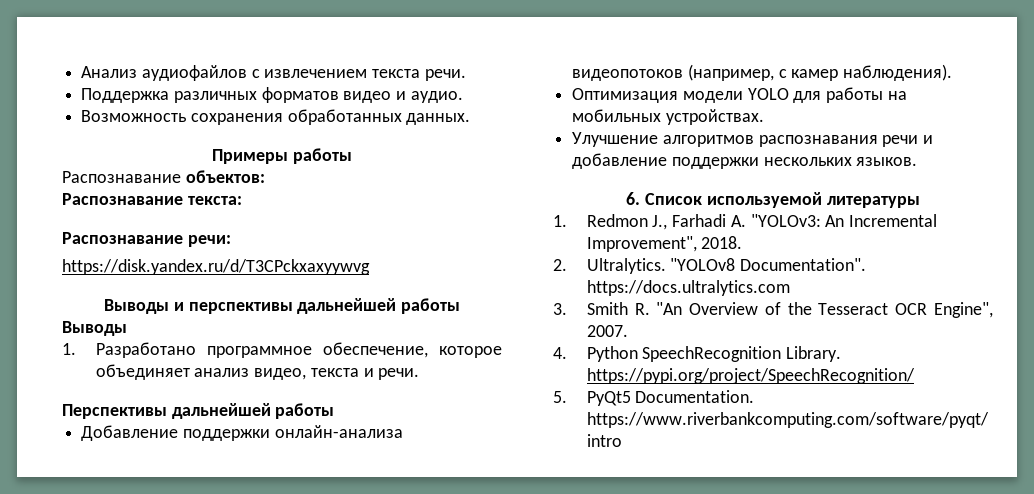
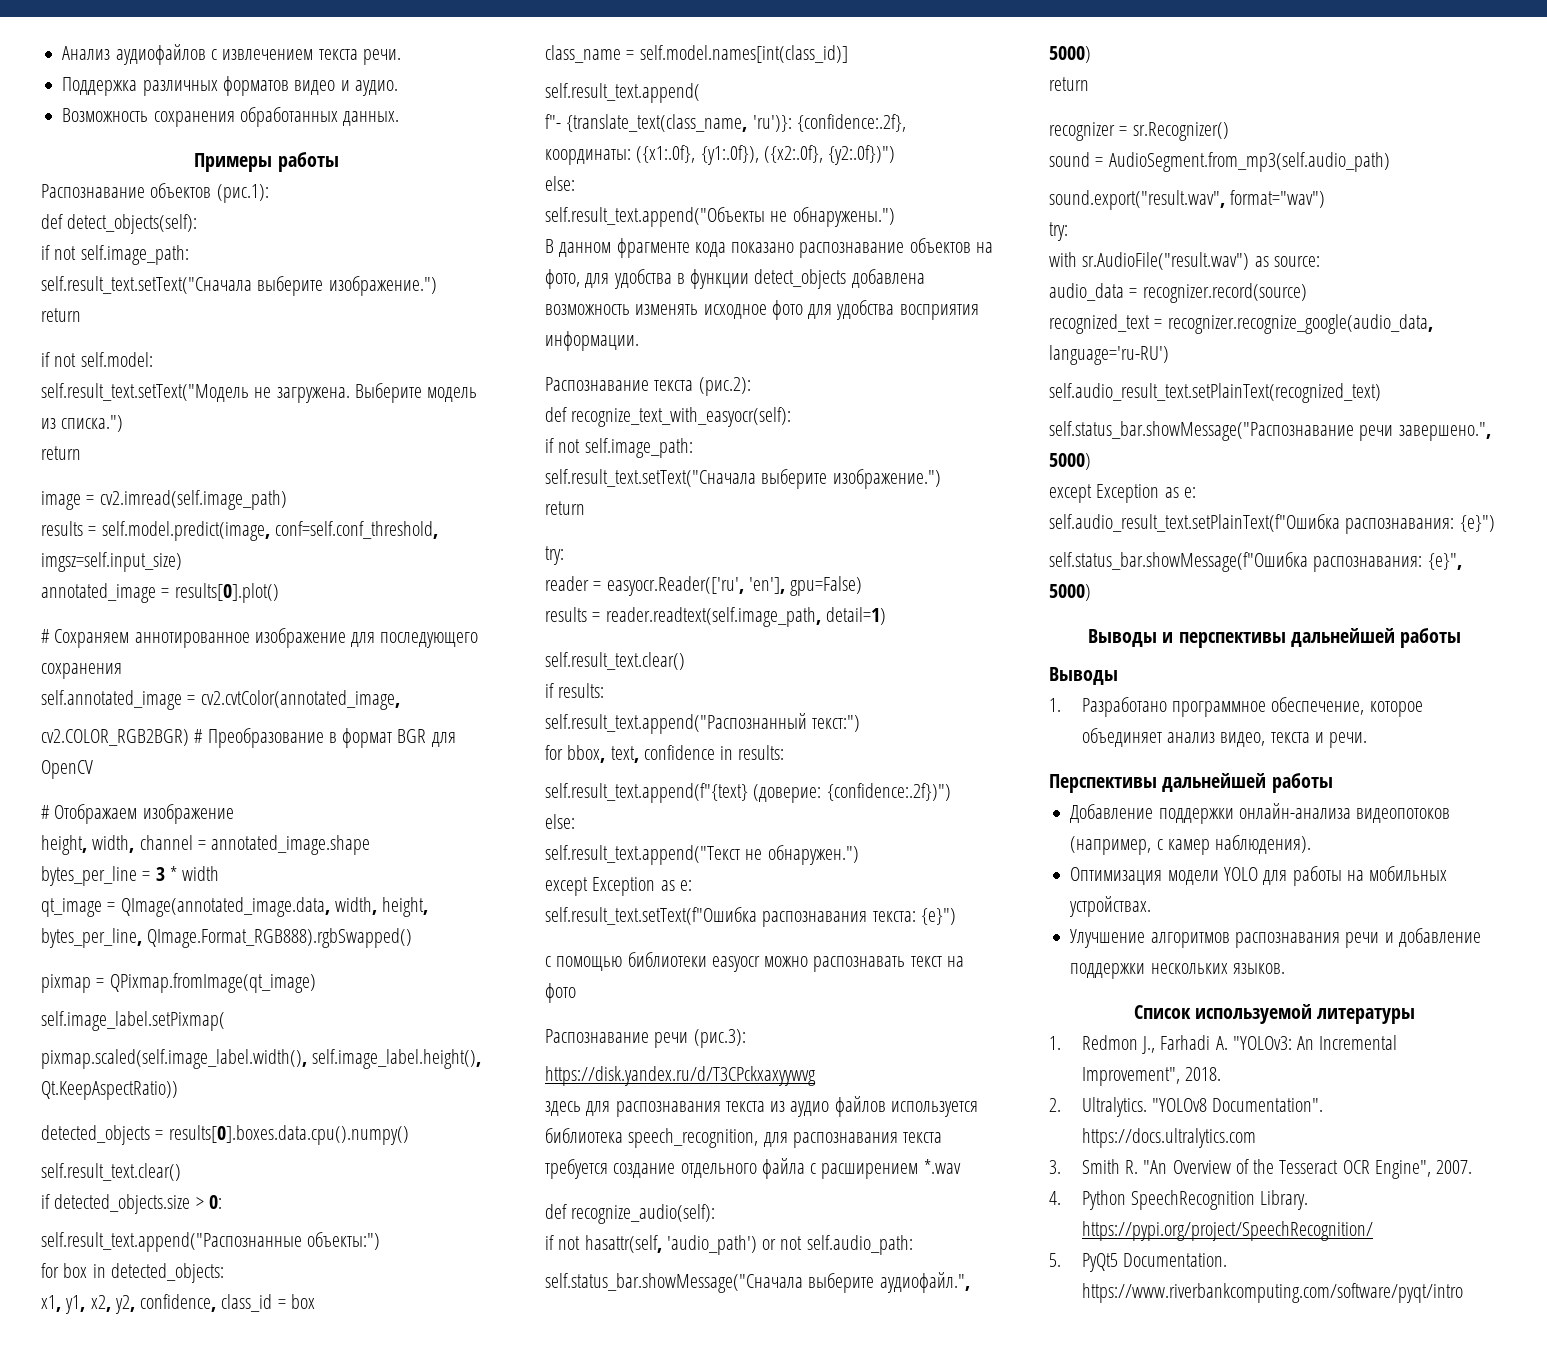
[185,170,265,183] [62,193,242,205] [62,232,231,247] объектов: // Распознавание текста: // Распознавание речи: -> [150,183,269,203] [41,214,198,234] [41,245,189,265] [41,276,437,296] [41,308,81,322] [41,352,153,367] [41,383,478,403] [41,415,124,432] [41,446,81,460] [41,490,287,510] [41,521,438,541] [41,552,182,572] [41,583,279,603] [41,628,479,648] [41,663,122,679] [41,690,400,710] [41,728,456,748] [41,760,93,779] [41,804,234,824] [41,835,371,855] [41,866,220,886] [41,897,429,917] [41,928,413,948] [41,973,316,993] [41,1011,225,1031] [41,1049,482,1069] [41,1081,178,1100] [41,1125,409,1145] [41,1163,181,1181] [41,1194,222,1214] [41,1232,381,1252] [41,1263,224,1283] [41,1294,315,1314] [545,45,848,63] [545,83,700,103] [545,114,906,132] [545,145,896,165] [545,176,575,191] [545,207,895,227] [545,238,993,258] [545,269,925,289] [545,300,979,320] [545,331,639,351] [545,377,751,396] [545,407,792,427] [545,438,693,458] [545,469,941,489] [545,501,585,515] [545,546,564,565] [545,576,863,596] [545,607,886,627] [545,652,685,670] [545,683,605,698] [545,713,861,734] [545,745,785,763] [545,783,951,803] [545,814,575,829] [545,845,859,865] [545,877,692,896] [545,907,956,927] [545,952,964,972] [545,983,576,1003] [545,1029,746,1048] объектов (рис.1): // def detect_objects(self): // if not self.image_path: // self.result_text.setText("Сначала выберите изображение.") // return // if not self.model: // self.result_text.setText("Модель не загружена. Выберите модель из списка.") // return // image = cv2.imread(self.image_path) // results = self.model.predict(image, conf=self.conf_threshold, imgsz=self.input_size) // annotated_image = results[0].plot() // # Сохраняем аннотированное изображение для последующего сохранения // self.annotated_image = cv2.cvtColor(annotated_image, // cv2.COLOR_RGB2BGR) # Преобразование в формат BGR для OpenCV // # Отображаем изображение // height, width, channel = annotated_image.shape // bytes_per_line = 3 * width // qt_image = QImage(annotated_image.data, width, height, bytes_per_line, QImage.Format_RGB888).rgbSwapped() // pixmap = QPixmap.fromImage(qt_image) // self.image_label.setPixmap( // pixmap.scaled(self.image_label.width(), self.image_label.height(), Qt.KeepAspectRatio)) // detected_objects = results[0].boxes.data.cpu().numpy() // self.result_text.clear() // if detected_objects.size > 0: // self.result_text.append("Распознанные объекты:") // for box in detected_objects: // x1, y1, x2, y2, confidence, class_id = box // class_name = self.model.names[int(class_id)] // self.result_text.append( // f"- {translate_text(class_name, 'ru')}: {confidence:.2f}, координаты: ({x1:.0f}, {y1:.0f}), ({x2:.0f}, {y2:.0f})") // else: // self.result_text.append("Объекты не обнаружены.") // В данном фрагменте кода показано распознавание объектов на фото, для удобства в функции detect_objects добавлена возможность изменять исходное фото для удобства восприятия информации. // Распознавание текста (рис.2): // def recognize_text_with_easyocr(self): // if not self.image_path: // self.result_text.setText("Сначала выберите изображение.") // return // try: // reader = easyocr.Reader(['ru', 'en'], gpu=False) // results = reader.readtext(self.image_path, detail=1) // self.result_text.clear() // if results: // self.result_text.append("Распознанный текст:") // for bbox, text, confidence in results: // self.result_text.append(f"{text} (доверие: {confidence:.2f})") // else: // self.result_text.append("Текст не обнаружен.") // except Exception as e: // self.result_text.setText(f"Ошибка распознавания текста: {e}") // с помощью библиотеки easyocr можно распознавать текст на фото // Распознавание речи (рис.3):
(370, 267) none -> [545,1096,978,1117] [545,1128,943,1148] [545,1158,961,1179] [545,1204,716,1224] [545,1235,913,1255] [545,1272,970,1293] [1049,46,1091,63] [1049,77,1089,91] [1049,122,1229,141] [1049,152,1390,172] [1049,190,1326,210] [1049,222,1068,241] [1049,252,1320,270] [1049,283,1307,303] [1049,314,1433,334] [1049,345,1169,365] [1049,383,1381,403] [1049,421,1491,441] [1049,453,1091,470] [1049,484,1196,503] [1049,514,1495,534] [1049,552,1462,572] [1049,584,1091,601] // здесь для распознавания текста из аудио файлов используется библиотека speech_recognition, для распознавания текста требуется создание отдельного файла с расширением *.wav // def recognize_audio(self): // if not hasattr(self, 'audio_path') or not self.audio_path: // self.status_bar.showMessage("Сначала выберите аудиофайл.", 5000) // return // recognizer = sr.Recognizer() // sound = AudioSegment.from_mp3(self.audio_path) // sound.export("result.wav", format="wav") // try: // with sr.AudioFile("result.wav") as source: // audio_data = recognizer.record(source) // recognized_text = recognizer.recognize_google(audio_data, language='ru-RU') // self.audio_result_text.setPlainText(recognized_text) // self.status_bar.showMessage("Распознавание речи завершено.", 5000) // except Exception as e: // self.audio_result_text.setPlainText(f"Ошибка распознавания: {e}") // self.status_bar.showMessage(f"Ошибка распознавания: {e}", 5000)
[626,192,641,205] 6. -> (1285, 968) none

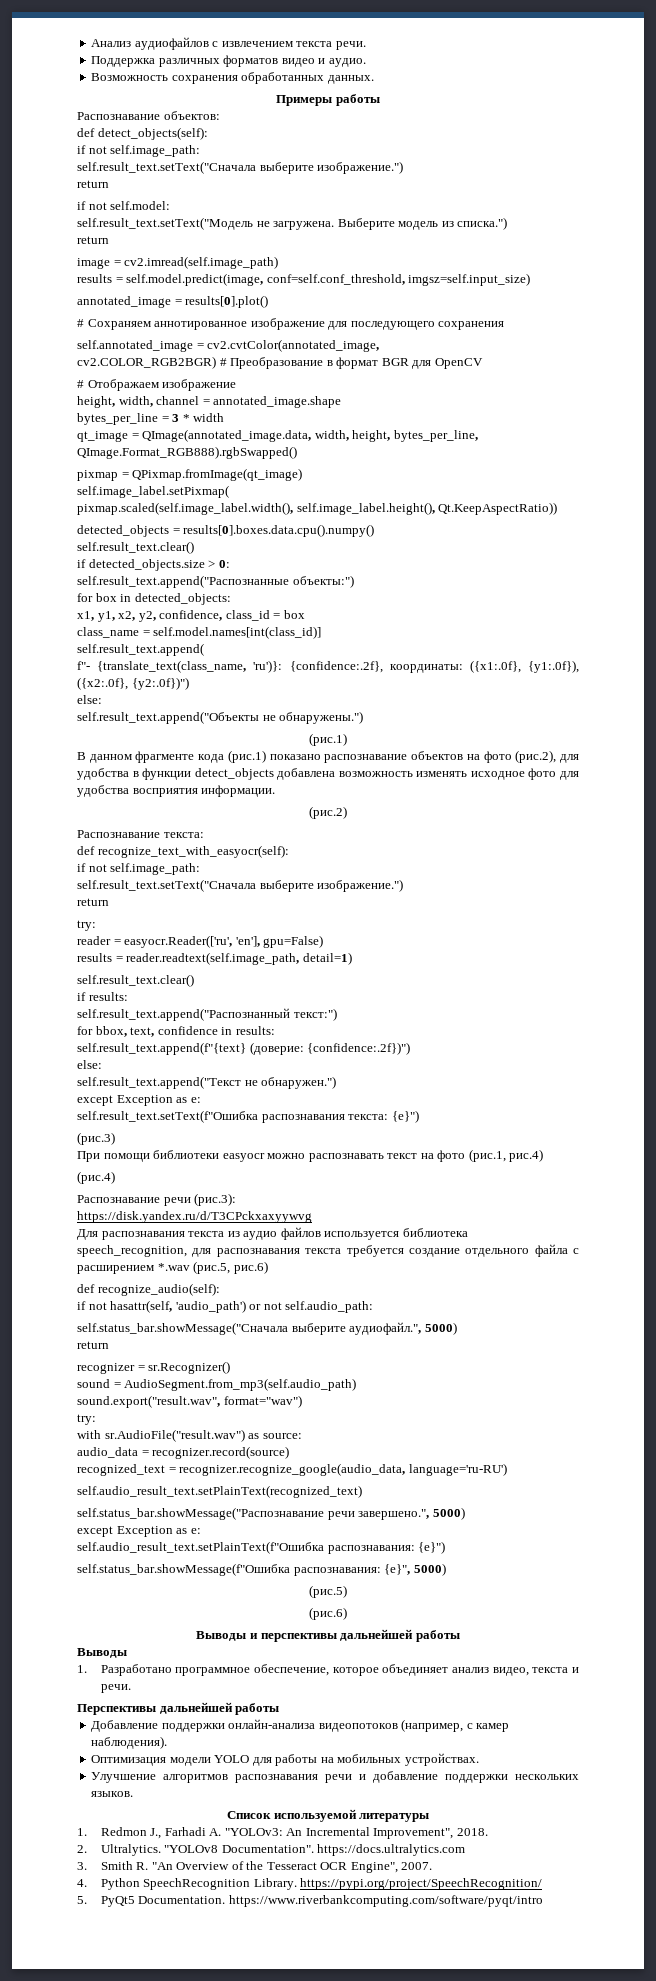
[150,183,269,203] объектов (рис.1): -> [163,111,220,120] объектов:
(895, 217) none -> [309,733,347,746] // (рис.1)
(726, 249) none -> [227,750,266,763] (рис.1)
[545,269,580,289] фото, -> [483,750,557,763] фото (рис.2),
[545,377,751,396] // Распознавание текста (рис.2): -> [309,806,347,819] [77,830,204,838] // (рис.2) // Распознавание текста:
[545,956,623,971] с помощью -> [77,1132,115,1145] [77,1151,150,1162] (рис.3) // При помощи
(576, 993) none -> [468,1149,544,1162] [77,1171,115,1184] (рис.1, рис.4) // (рис.4)
[545,1101,611,1116] здесь для -> [77,1229,98,1240] Для
(961, 1166) none -> [193,1261,268,1274] (рис.5, рис.6)
(1091, 592) none -> [309,1585,347,1598] [309,1607,347,1620] // (рис.5) // (рис.6)

